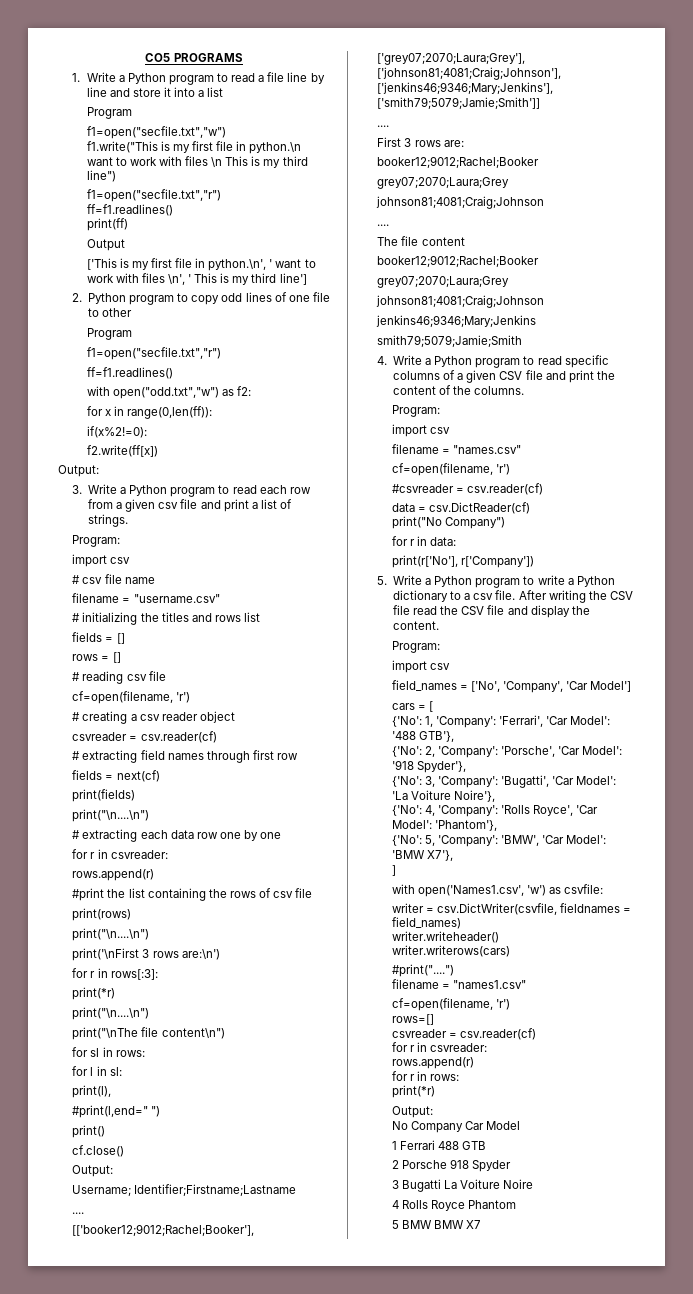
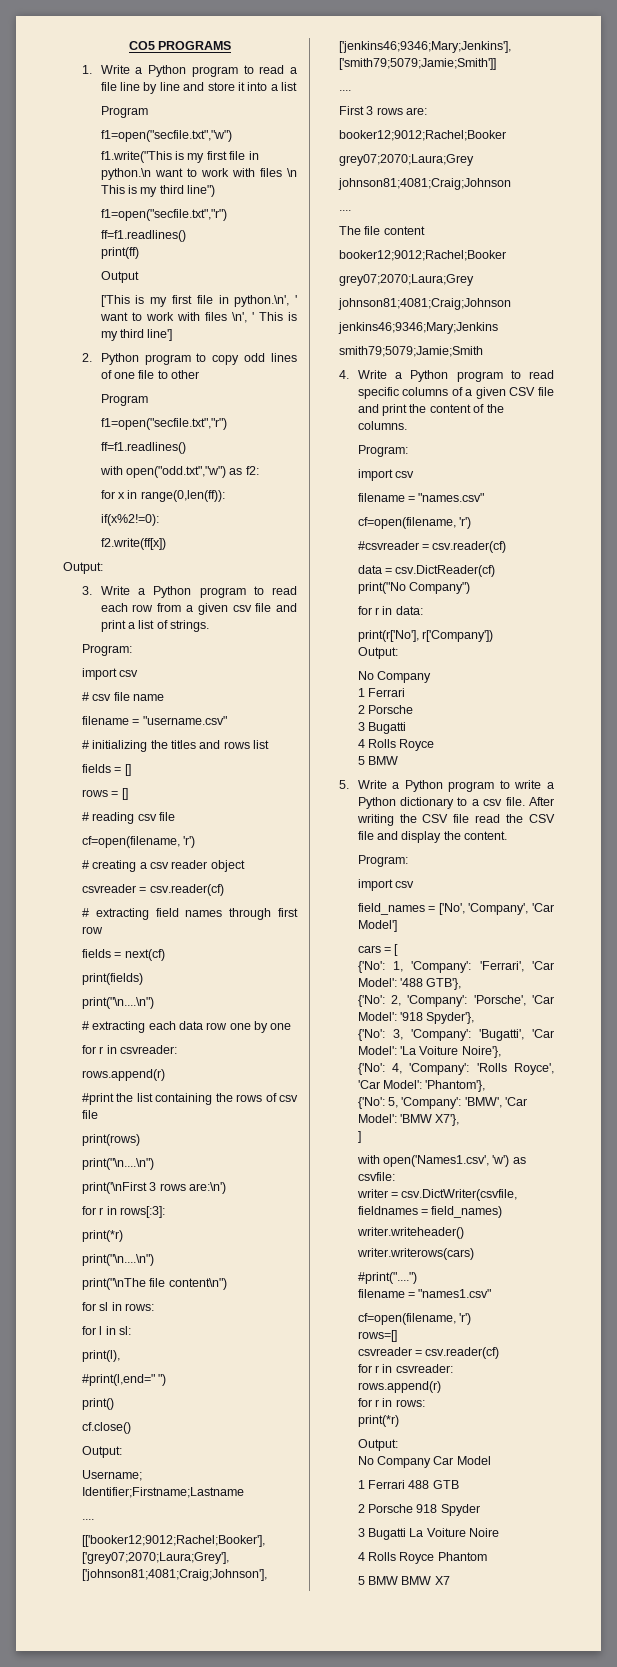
(534, 562) none -> [357,647,398,659] [357,671,432,683] [357,688,406,697] [357,705,414,714] [357,722,407,734] [357,739,435,751] [357,756,399,765] // Output: // No Company // 1 Ferrari // 2 Porsche // 3 Bugatti // 4 Rolls Royce // 5 BMW

